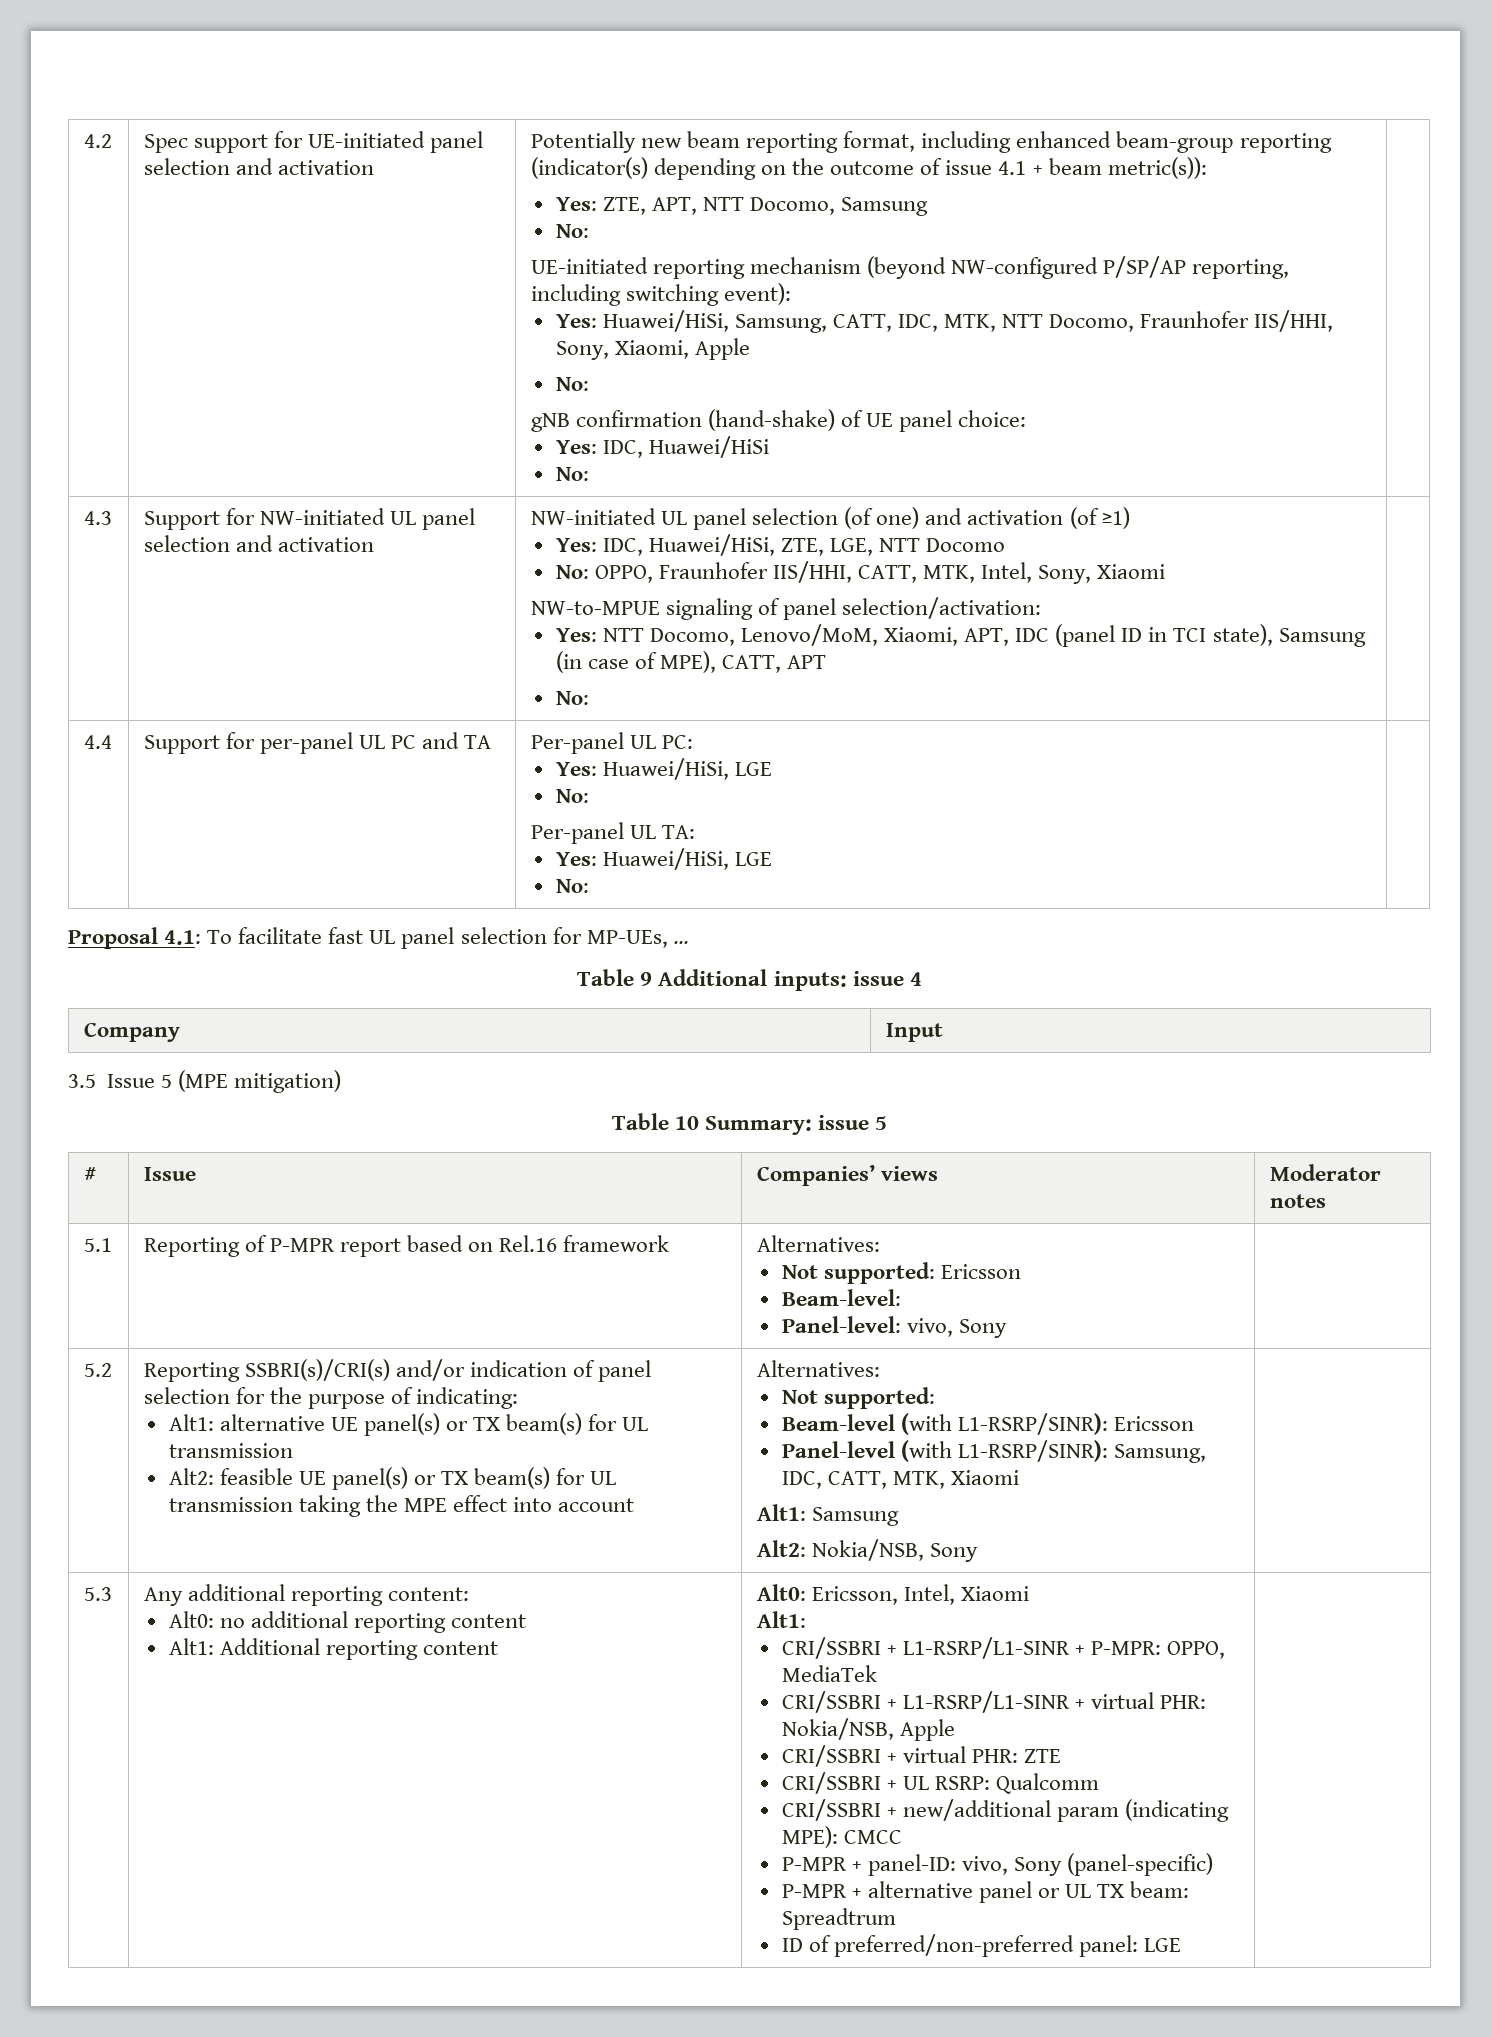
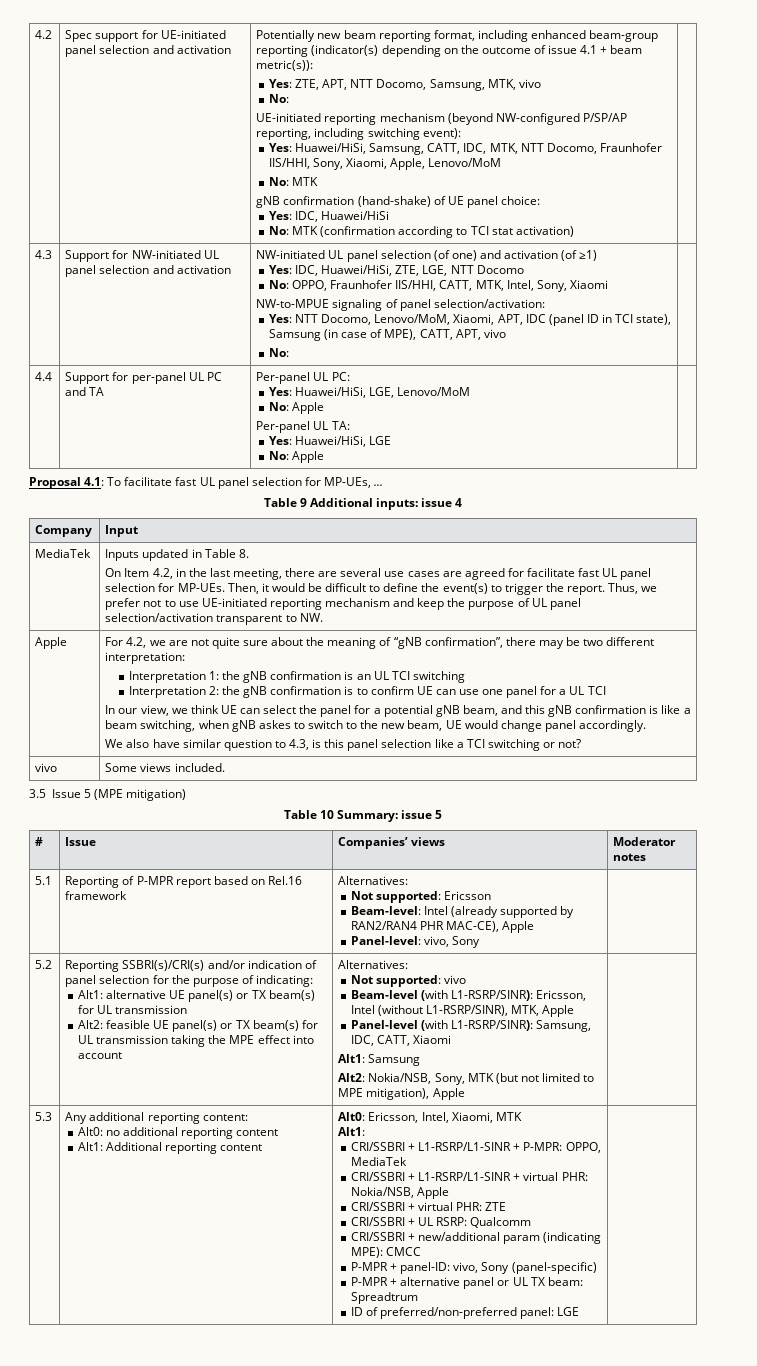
[841,197,929,216] Samsung -> [429,79,541,91] Samsung, MTK, vivo
[694,338,750,360] [555,377,589,391] Apple // No: -> [390,158,502,170] [269,177,319,186] Apple, Lenovo/MoM // No: MTK
(589, 474) none -> [292,226,574,238] MTK (confirmation according to TCI stat activation)
[787,655,827,669] APT -> [455,329,506,340] APT, vivo
[734,762,772,776] [555,789,589,803] LGE // No: -> [369,387,471,398] [269,402,325,414] LGE, Lenovo/MoM // No: Apple
(589, 886) none -> [292,451,325,463] Apple
(943, 1032) none -> [35,549,92,558] [105,549,249,561] [105,568,652,580] [105,583,658,595] [105,598,581,610] [105,613,323,625] [35,637,68,649] [105,637,655,649] [105,652,186,664] [128,671,465,683] [128,686,606,698] [105,705,691,717] [105,720,646,732] [105,739,582,751] [35,763,58,772] [105,763,225,772] // MediaTek | Inputs updated in Table 8. // On Item 4.2, in the last meeting, there are several use cases are agreed for facilitate fast UL panel selection for MP-UEs. Then, it would be difficult to define the event(s) to trigger the report. Thus, we prefer not to use UE-initiated reporting mechanism and keep the purpose of UL panel selection/activation transparent to NW. // Apple | For 4.2, we are not quite sure about the meaning of “gNB confirmation”, there may be two different interpretation: // Interpretation 1: the gNB confirmation is an UL TCI switching // Interpretation 2: the gNB confirmation is to confirm UE can use one panel for a UL TCI // In our view, we think UE can select the panel for a potential gNB beam, and this gNB confirmation is like a beam switching, when gNB askes to switch to the new beam, UE would change panel accordingly. // We also have similar question to 4.3, is this panel selection like a TCI switching or not? // vivo | Some views included.
(901, 1297) none -> [424,906,575,918] [351,921,535,933] Intel (already supported by RAN2/RAN4 PHR MAC-CE), Apple
(935, 1398) none -> [444,975,467,984] vivo
[1113,1416,1194,1431] Ericsson -> [536,990,587,1001] [351,1005,575,1017] Ericsson, Intel (without L1-RSRP/SINR), MTK, Apple
[892,1471,945,1489] MTK, -> (411, 1040) none
[930,1543,979,1562] Sony -> [434,1073,595,1085] [338,1088,465,1100] Sony, MTK (but not limited to MPE mitigation), Apple
[961,1586,1030,1601] Xiaomi -> [451,1112,522,1123] Xiaomi, MTK

